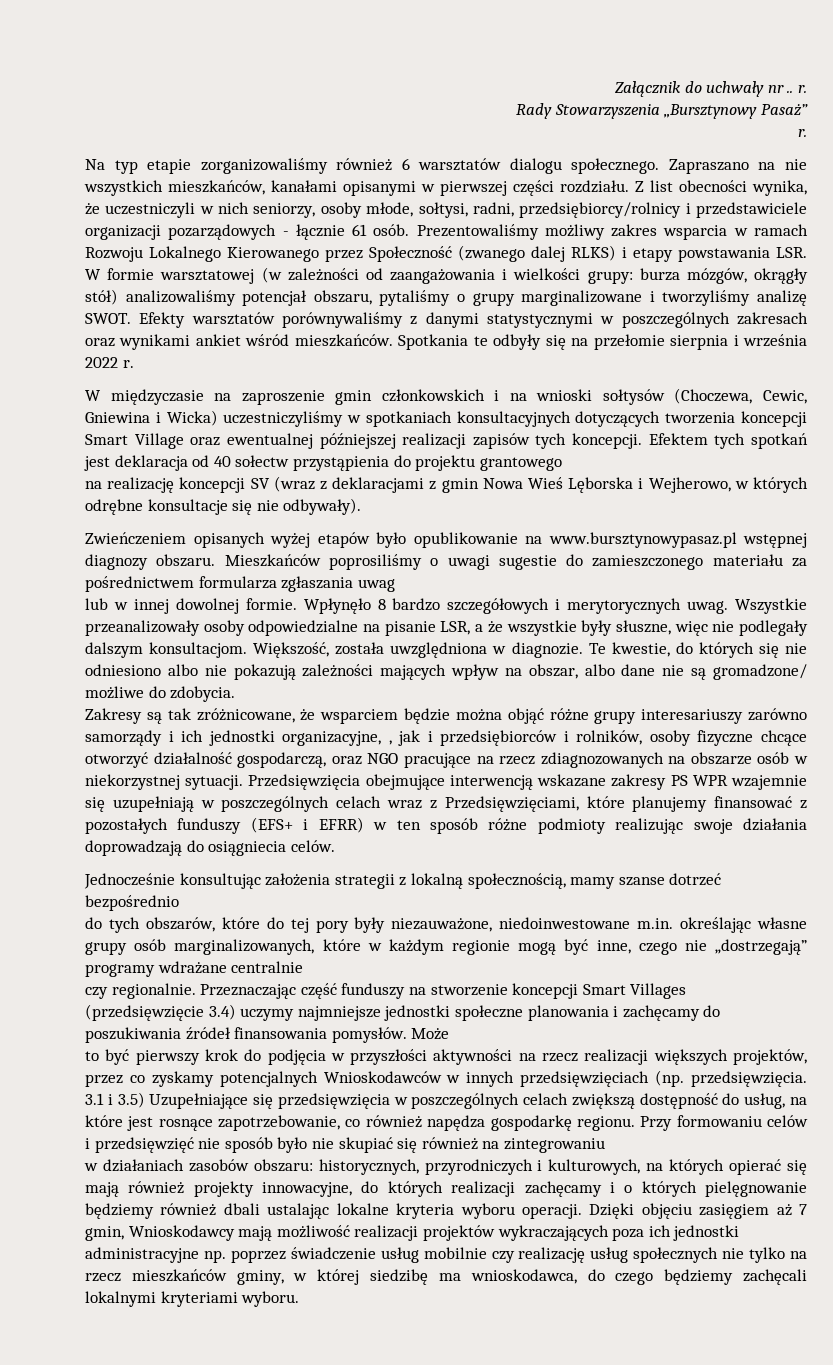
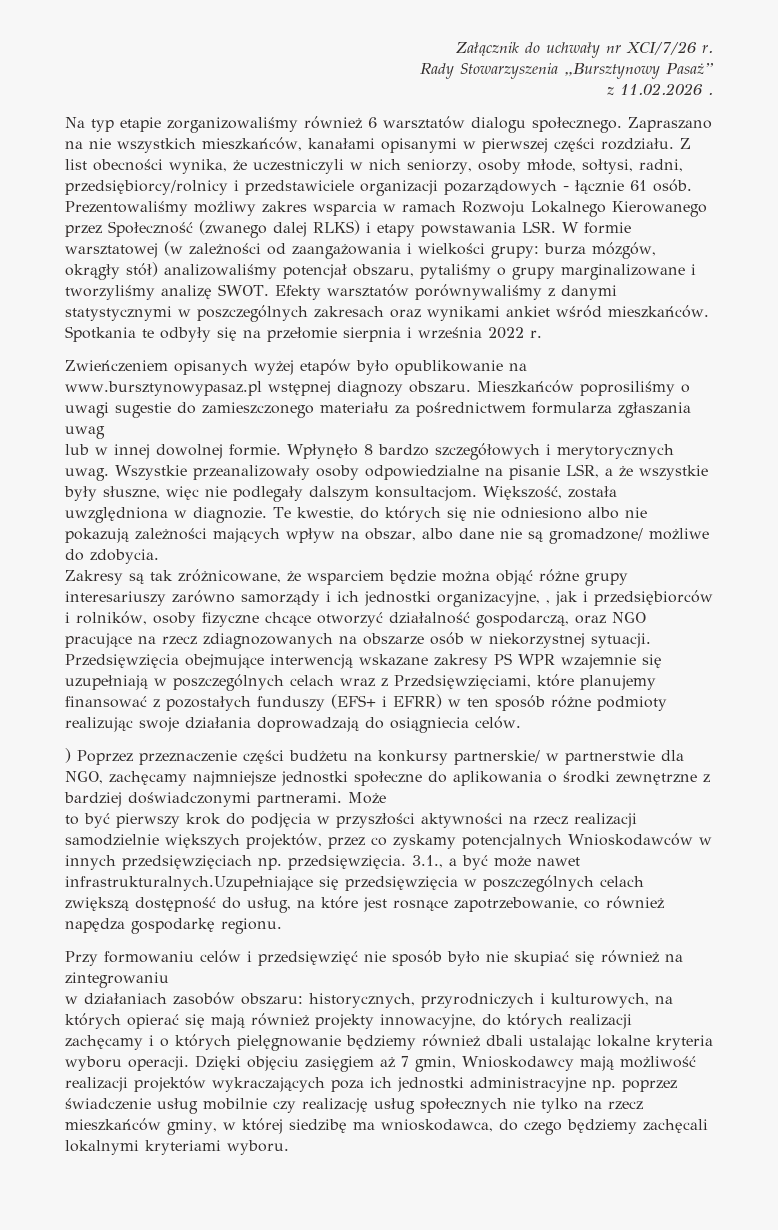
[787,91,794,93] .. -> [626,41,698,55] XCI/7/26
[798,129,807,137] r. -> [607,83,713,95] z 11.02.2026 .
[85,388,807,405] [85,410,807,427] [85,433,808,449] [84,455,562,471] [85,476,808,493] [85,498,362,515] // W międzyczasie na zaproszenie gmin członkowskich i na wnioski sołtysów (Choczewa, Cewic, Gniewina i Wicka) uczestniczyliśmy w spotkaniach konsultacyjnych dotyczących tworzenia koncepcji Smart Village oraz ewentualnej późniejszej realizacji zapisów tych koncepcji. Efektem tych spotkań jest deklaracja od 40 sołectw przystąpienia do projektu grantowego // na realizację koncepcji SV (wraz z deklaracjami z gmin Nowa Wieś Lęborska i Wejherowo, w których odrębne konsultacje się nie odbywały). -> (542, 334) none
[84,873,722,889] [85,895,179,911] [85,917,807,933] [85,939,807,955] [85,961,304,977] [85,983,687,999] [85,1004,721,1021] [85,1027,407,1043] Jednocześnie konsultując założenia strategii z lokalną społecznością, mamy szanse dotrzeć bezpośrednio // do tych obszarów, które do tej pory były niezauważone, niedoinwestowane m.in. określając własne grupy osób marginalizowanych, które w każdym regionie mogą być inne, czego nie „dostrzegają” programy wdrażane centralnie // czy regionalnie. Przeznaczając część funduszy na stworzenie koncepcji Smart Villages (przedsięwzięcie 3.4) uczymy najmniejsze jednostki społeczne planowania i zachęcamy do poszukiwania źródeł finansowania pomysłów. -> [65,748,684,765] [65,771,710,786] [64,792,342,807] ) Poprzez przeznaczenie części budżetu na konkursy partnerskie/ w partnerstwie dla NGO, zachęcamy najmniejsze jednostki społeczne do aplikowania o środki zewnętrzne z bardziej doświadczonymi partnerami.
(649, 1057) none -> [65,834,159,846] samodzielnie
[655,1070,807,1087] [85,1092,249,1109] (np. przedsięwzięcia. 3.1 i 3.5) Uzupełniające -> [258,855,580,870] [65,876,313,891] np. przedsięwzięcia. 3.1., a być może nawet infrastrukturalnych.Uzupełniające
(635, 1123) none -> (282, 926) //

